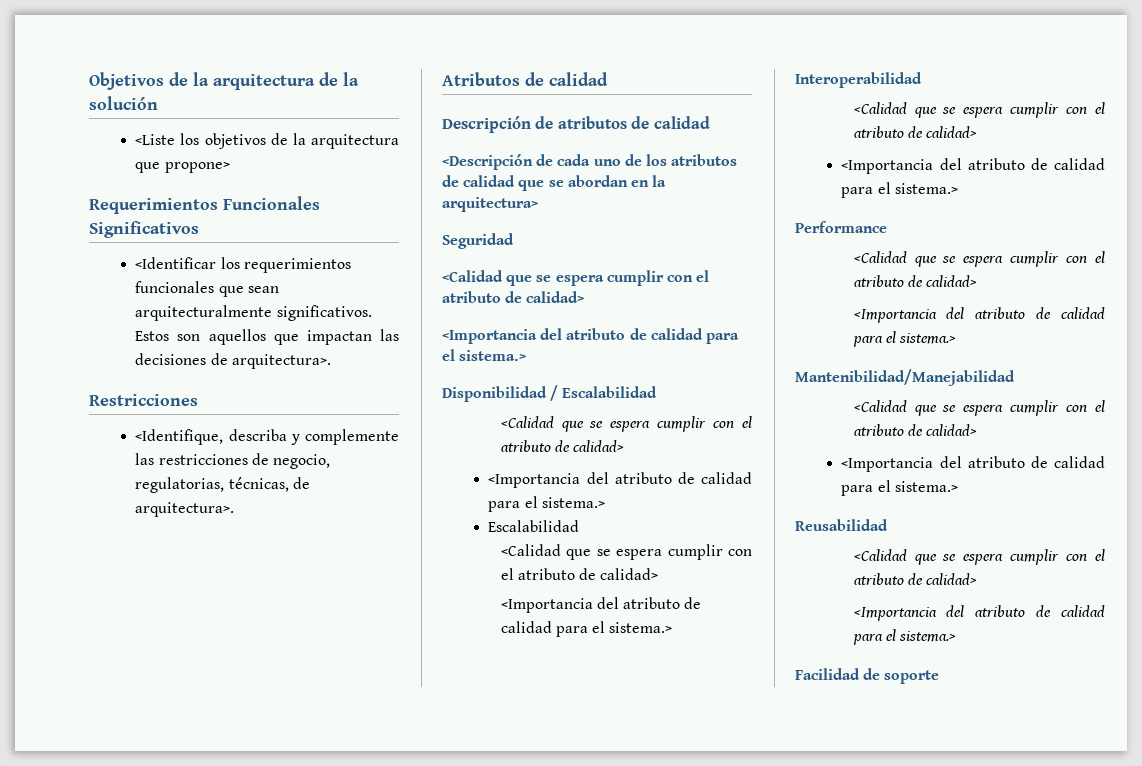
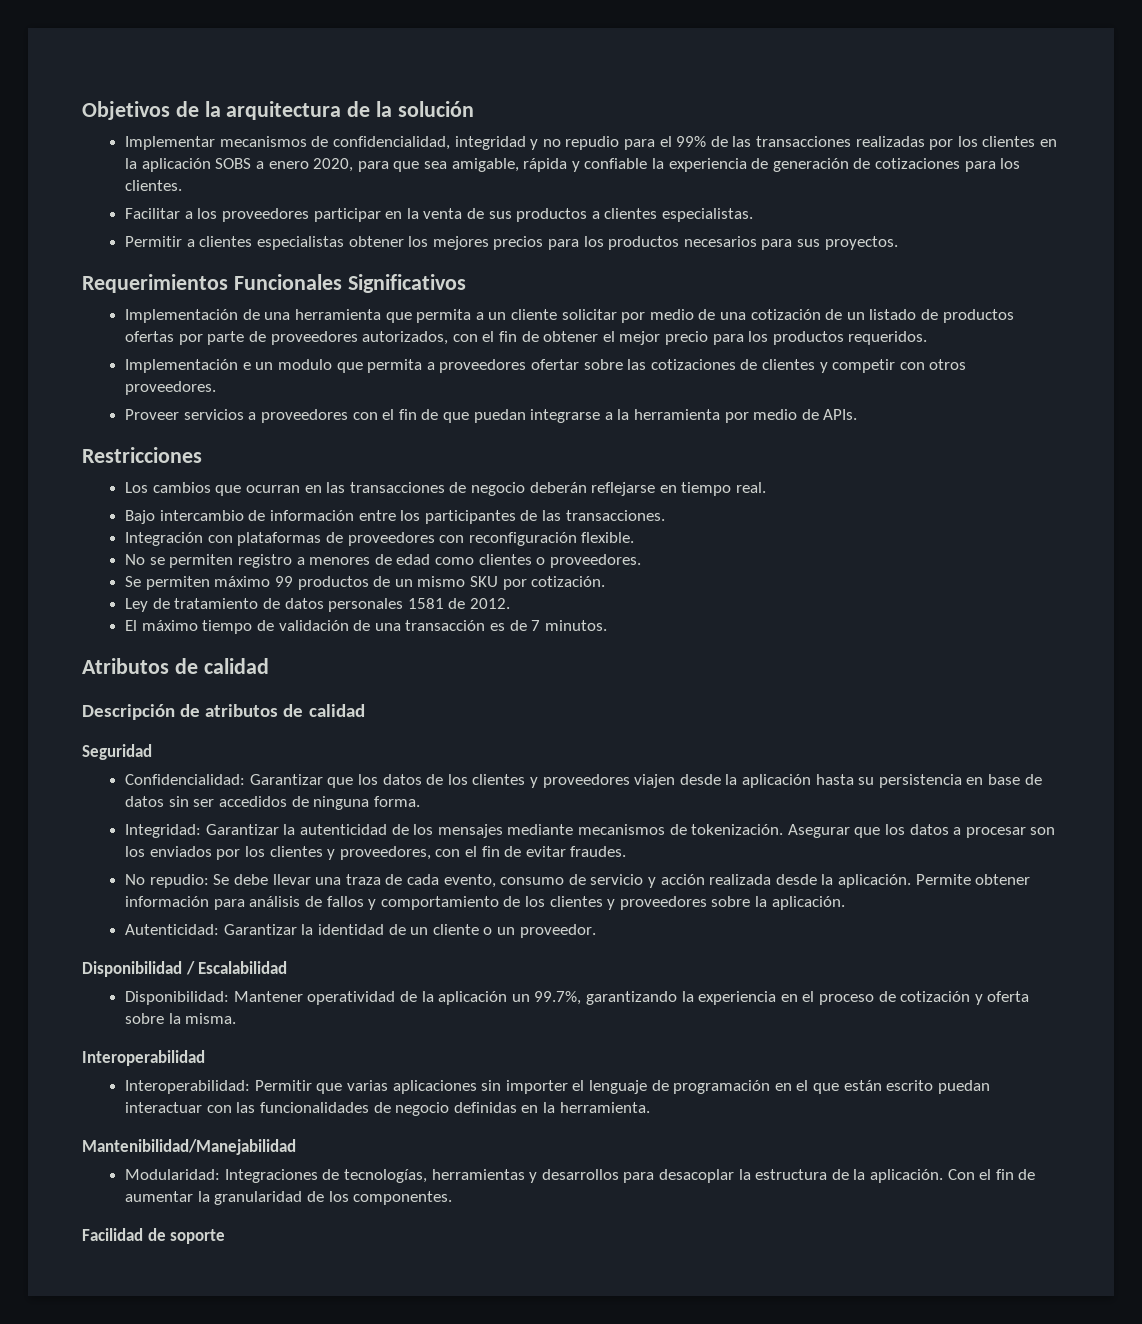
[135,133,399,149] [135,162,230,173] [89,196,320,214] [89,221,199,238] [135,257,351,273] [135,281,279,297] [135,305,372,321] [135,329,399,345] [135,353,331,369] [89,394,198,406] [135,429,399,445] [135,453,330,469] [135,477,310,493] [135,502,235,517] <Liste los objetivos de la arquitectura que propone> // Requerimientos Funcionales Significativos // <Identificar los requerimientos funcionales que sean arquitecturalmente significativos. Estos son aquellos que impactan las decisiones de arquitectura>. // Restricciones // <Identifique, describa y complemente las restricciones de negocio, regulatorias, técnicas, de arquitectura>. -> [125,136,1057,150] [125,158,1021,172] [125,180,183,191] [125,208,753,222] [125,236,898,250] [82,274,466,293] [125,309,1014,323] [125,331,928,345] [125,359,967,373] [125,381,217,395] [125,409,858,423] [82,447,202,463] [125,482,766,496] [125,510,665,524] [125,532,635,546] [125,554,641,568] [125,576,606,590] [125,598,511,612] [125,620,607,634] Implementar mecanismos de confidencialidad, integridad y no repudio para el 99% de las transacciones realizadas por los clientes en la aplicación SOBS a enero 2020, para que sea amigable, rápida y confiable la experiencia de generación de cotizaciones para los clientes. // Facilitar a los proveedores participar en la venta de sus productos a clientes especialistas. // Permitir a clientes especialistas obtener los mejores precios para los productos necesarios para sus proyectos. // Requerimientos Funcionales Significativos // Implementación de una herramienta que permita a un cliente solicitar por medio de una cotización de un listado de productos ofertas por parte de proveedores autorizados, con el fin de obtener el mejor precio para los productos requeridos. // Implementación e un modulo que permita a proveedores ofertar sobre las cotizaciones de clientes y competir con otros proveedores. // Proveer servicios a proveedores con el fin de que puedan integrarse a la herramienta por medio de APIs. // Restricciones // Los cambios que ocurran en las transacciones de negocio deberán reflejarse en tiempo real. // Bajo intercambio de información entre los participantes de las transacciones. // Integración con plataformas de proveedores con reconfiguración flexible. // No se permiten registro a menores de edad como clientes o proveedores. // Se permiten máximo 99 productos de un mismo SKU por cotización. // Ley de tratamiento de datos personales 1581 de 2012. // El máximo tiempo de validación de una transacción es de 7 minutos.
[442,154,738,170] [442,175,667,191] [442,197,538,212] [442,233,514,249] [442,270,710,286] [442,291,585,303] [442,328,739,344] [442,349,527,361] [442,385,658,402] [500,416,752,432] [500,440,624,452] [488,472,752,488] [488,496,605,512] [488,520,580,532] [500,544,752,560] [500,568,659,580] [500,597,702,613] [500,621,673,637] [795,72,922,88] [853,102,1105,118] [853,126,977,138] [841,158,1105,174] [841,182,958,198] [795,221,887,233] [853,251,1105,267] [853,275,977,287] [853,307,1105,323] [852,331,956,347] [795,369,1015,386] [853,400,1105,416] [853,424,977,436] [841,456,1105,472] [841,480,958,496] [795,519,888,531] [853,549,1105,565] [853,573,977,585] [853,605,1105,621] [852,629,956,645] <Descripción de cada uno de los atributos de calidad que se abordan en la arquitectura> // Seguridad // <Calidad que se espera cumplir con el atributo de calidad> // <Importancia del atributo de calidad para el sistema.> // Disponibilidad / Escalabilidad // <Calidad que se espera cumplir con el atributo de calidad> // <Importancia del atributo de calidad para el sistema.> // Escalabilidad // <Calidad que se espera cumplir con el atributo de calidad> // <Importancia del atributo de calidad para el sistema.> // Interoperabilidad // <Calidad que se espera cumplir con el atributo de calidad> // <Importancia del atributo de calidad para el sistema.> // Performance // <Calidad que se espera cumplir con el atributo de calidad> // <Importancia del atributo de calidad para el sistema.> // Mantenibilidad/Manejabilidad // <Calidad que se espera cumplir con el atributo de calidad> // <Importancia del atributo de calidad para el sistema.> // Reusabilidad // <Calidad que se espera cumplir con el atributo de calidad> // <Importancia del atributo de calidad para el sistema.> -> [82,744,152,760] [125,774,1042,788] [125,796,420,810] [125,824,1056,838] [125,846,627,860] [125,874,1031,888] [125,896,845,910] [125,924,596,938] [82,961,288,977] [125,991,1030,1005] [125,1013,237,1024] [82,1050,205,1066] [125,1080,990,1094] [125,1102,650,1116] [82,1139,296,1155] [125,1169,1036,1183] [125,1191,453,1205] Seguridad // Confidencialidad: Garantizar que los datos de los clientes y proveedores viajen desde la aplicación hasta su persistencia en base de datos sin ser accedidos de ninguna forma. // Integridad: Garantizar la autenticidad de los mensajes mediante mecanismos de tokenización. Asegurar que los datos a procesar son los enviados por los clientes y proveedores, con el fin de evitar fraudes. // No repudio: Se debe llevar una traza de cada evento, consumo de servicio y acción realizada desde la aplicación. Permite obtener información para análisis de fallos y comportamiento de los clientes y proveedores sobre la aplicación. // Autenticidad: Garantizar la identidad de un cliente o un proveedor. // Disponibilidad / Escalabilidad // Disponibilidad: Mantener operatividad de la aplicación un 99.7%, garantizando la experiencia en el proceso de cotización y oferta sobre la misma. // Interoperabilidad // Interoperabilidad: Permitir que varias aplicaciones sin importer el lenguaje de programación en el que están escrito puedan interactuar con las funcionalidades de negocio definidas en la herramienta. // Mantenibilidad/Manejabilidad // Modularidad: Integraciones de tecnologías, herramientas y desarrollos para desacoplar la estructura de la aplicación. Con el fin de aumentar la granularidad de los componentes.

